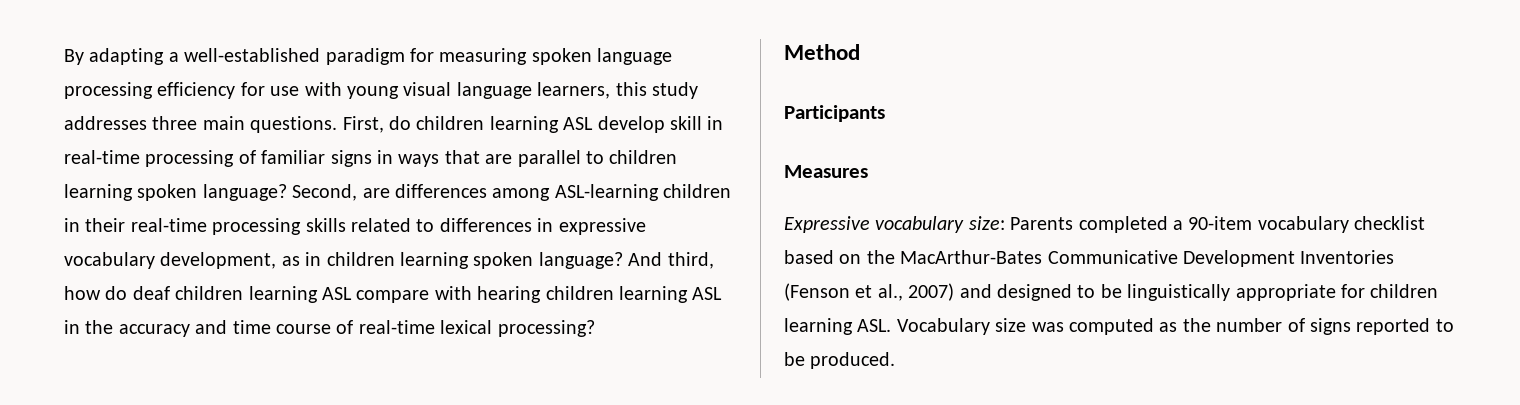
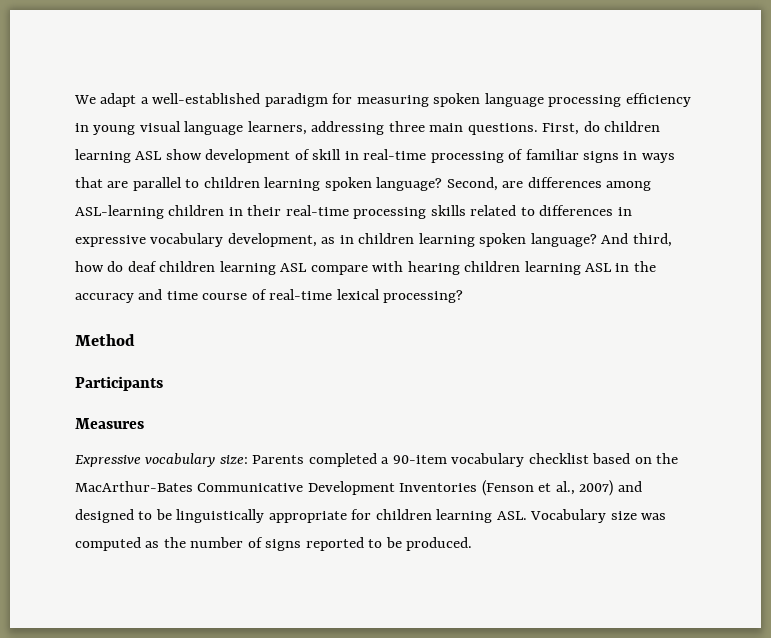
[64,48,165,65] By adapting -> [74,93,137,107] We adapt
[240,82,342,96] for use with -> [75,123,89,132] in
[615,82,698,99] [64,116,147,130] this study addresses -> [311,121,385,135] addressing
[597,116,665,133] develop -> [165,149,310,163] show development of

